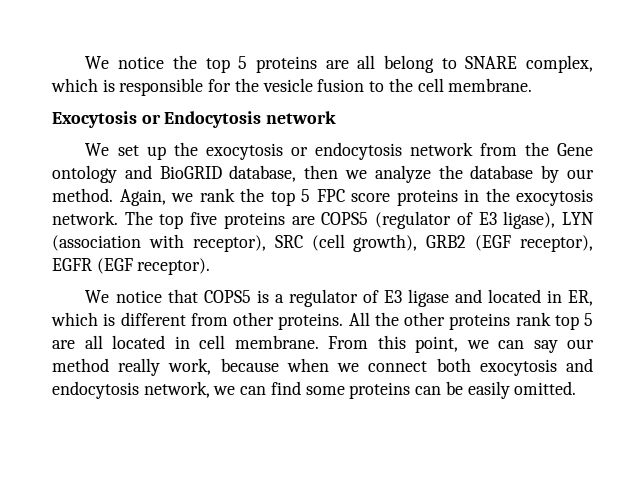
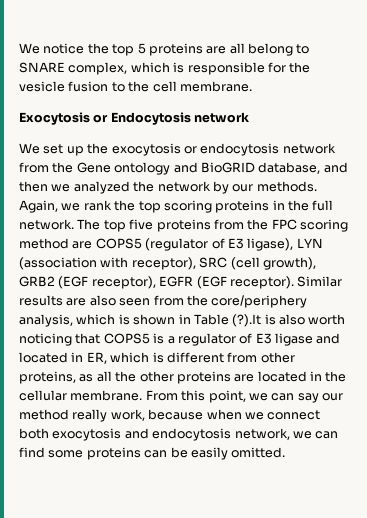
(297, 173) none -> [323,162,348,173] and
[374,165,534,183] analyze the database -> [73,181,211,194] analyzed the network
[52,188,113,202] method. -> [256,181,317,192] methods.
[301,189,390,202] 5 FPC score -> [163,200,212,213] scoring
[516,189,593,206] exocytosis -> [312,200,334,211] full
(285, 220) none -> [213,219,348,232] [19,238,69,249] from the FPC scoring method
[85,290,162,303] // We notice -> [297,276,343,287] [19,295,308,308] [19,314,346,327] [19,333,72,346] Similar results are also seen from the core/periphery analysis, which is shown in Table (?).It is also worth noticing
[278,312,593,330] [52,335,225,349] proteins. All the other proteins rank top 5 are all located in cell -> [19,371,347,384] [19,390,67,401] proteins, as all the other proteins are located in the cellular

